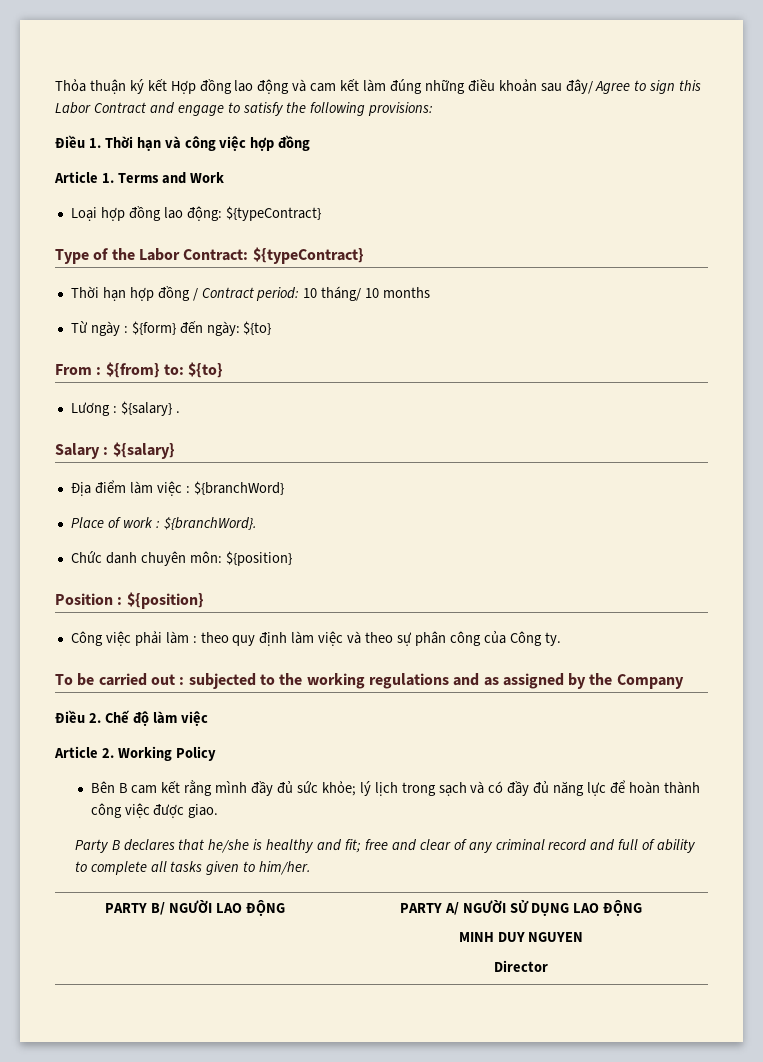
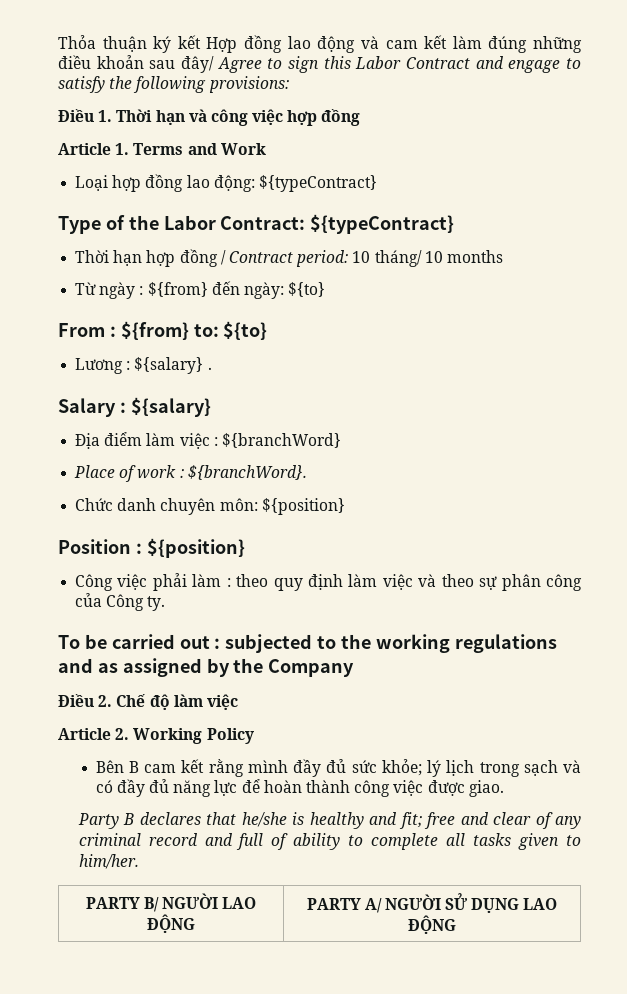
[131,321,176,335] ${form} -> [147,282,208,297] ${from}
[458,932,584,942] [494,960,548,972] // MINH DUY NGUYEN // Director -> (456, 924) none

